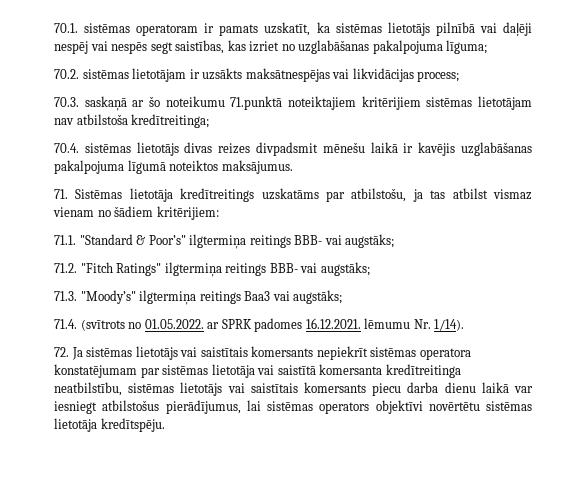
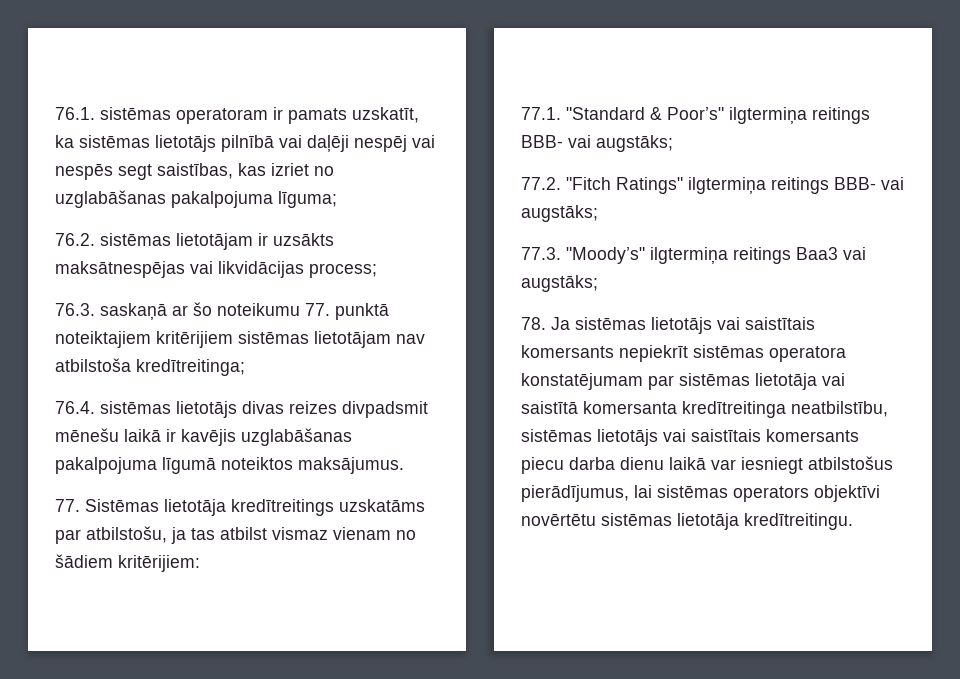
[54,23,78,33] 70.1. -> [55,107,95,120] 76.1.
[54,69,79,79] 70.2. -> [55,233,95,246] 76.2.
[54,97,79,107] 70.3. -> [55,303,95,316] 76.3.
[230,96,283,110] 71.punktā -> [305,303,389,320] 77. punktā
[54,143,79,153] 70.4. -> [55,401,95,414] 76.4.
[54,189,68,199] 71. -> [55,499,80,512] 77.
[54,235,76,245] 71.1. -> [521,107,561,120] 77.1.
[54,263,77,273] 71.2. -> [521,177,561,190] 77.2.
[54,291,77,301] 71.3. -> [521,247,561,260] 77.3.
[54,318,465,332] [54,347,69,357] 71.4. (svītrots no 01.05.2022. ar SPRK padomes 16.12.2021. lēmumu Nr. 1/14). // 72. -> [521,317,546,330] 78.
[100,418,165,432] kredītspēju. -> [744,513,853,530] kredītreitingu.

